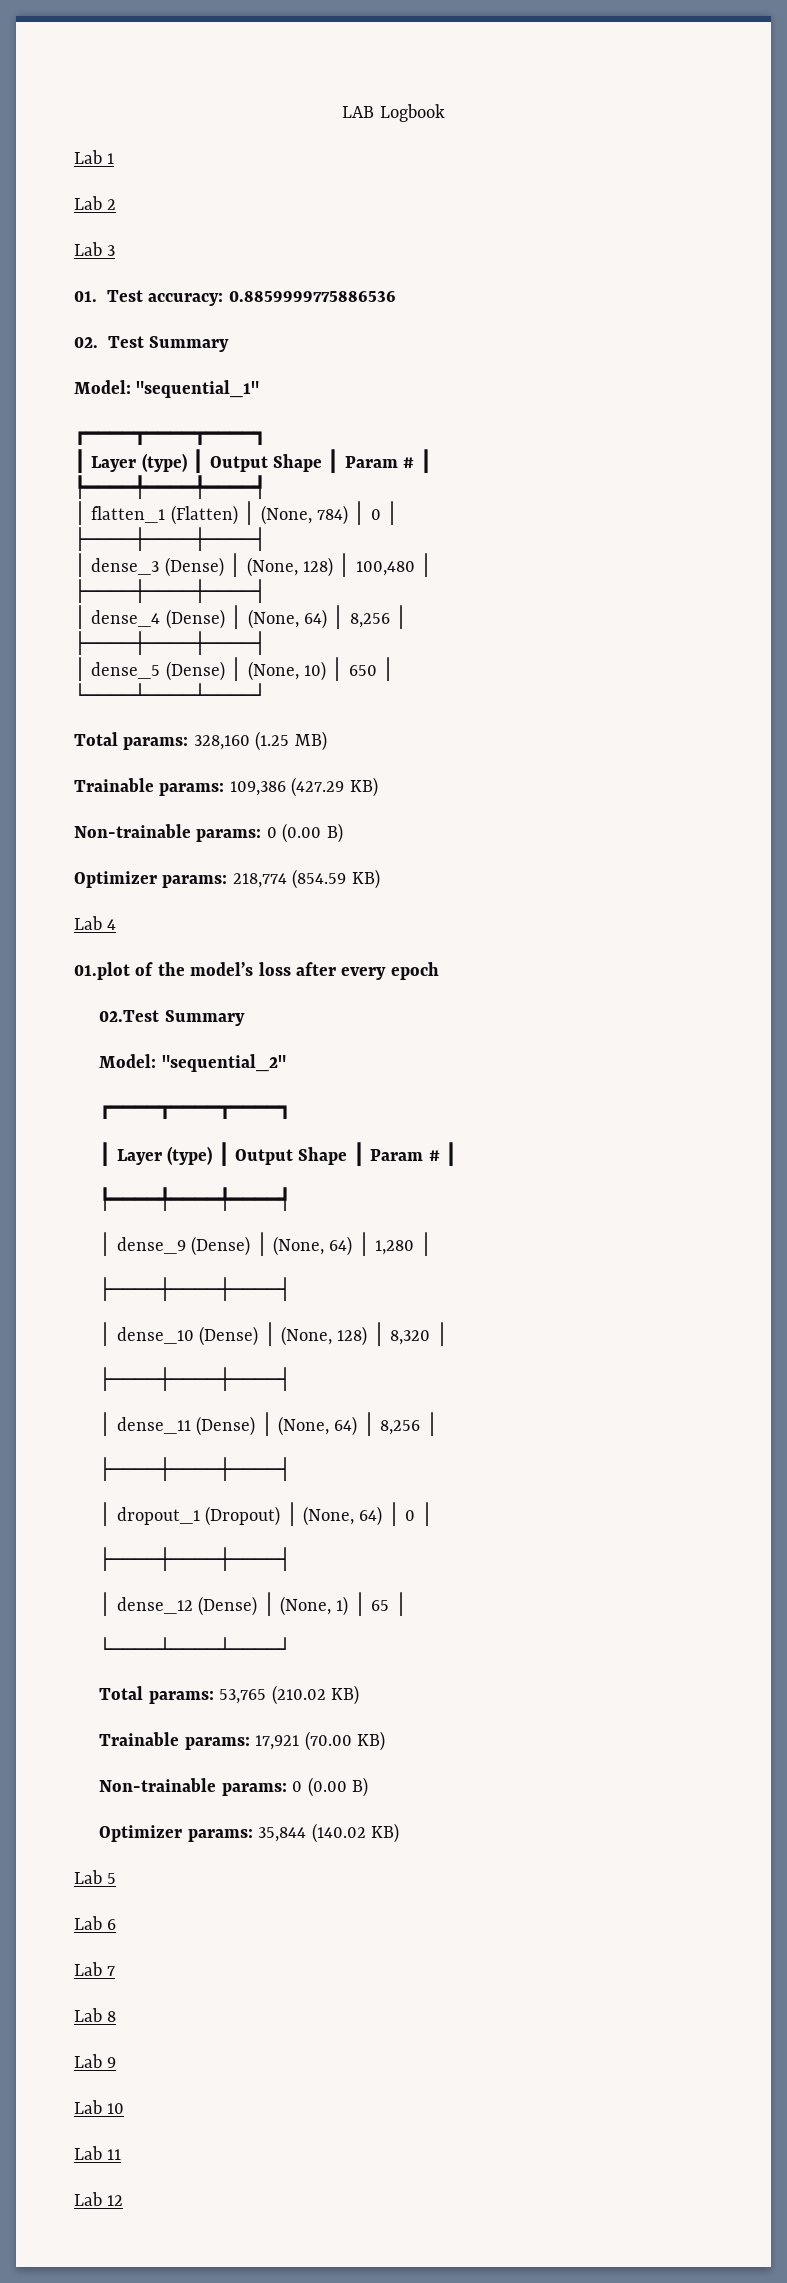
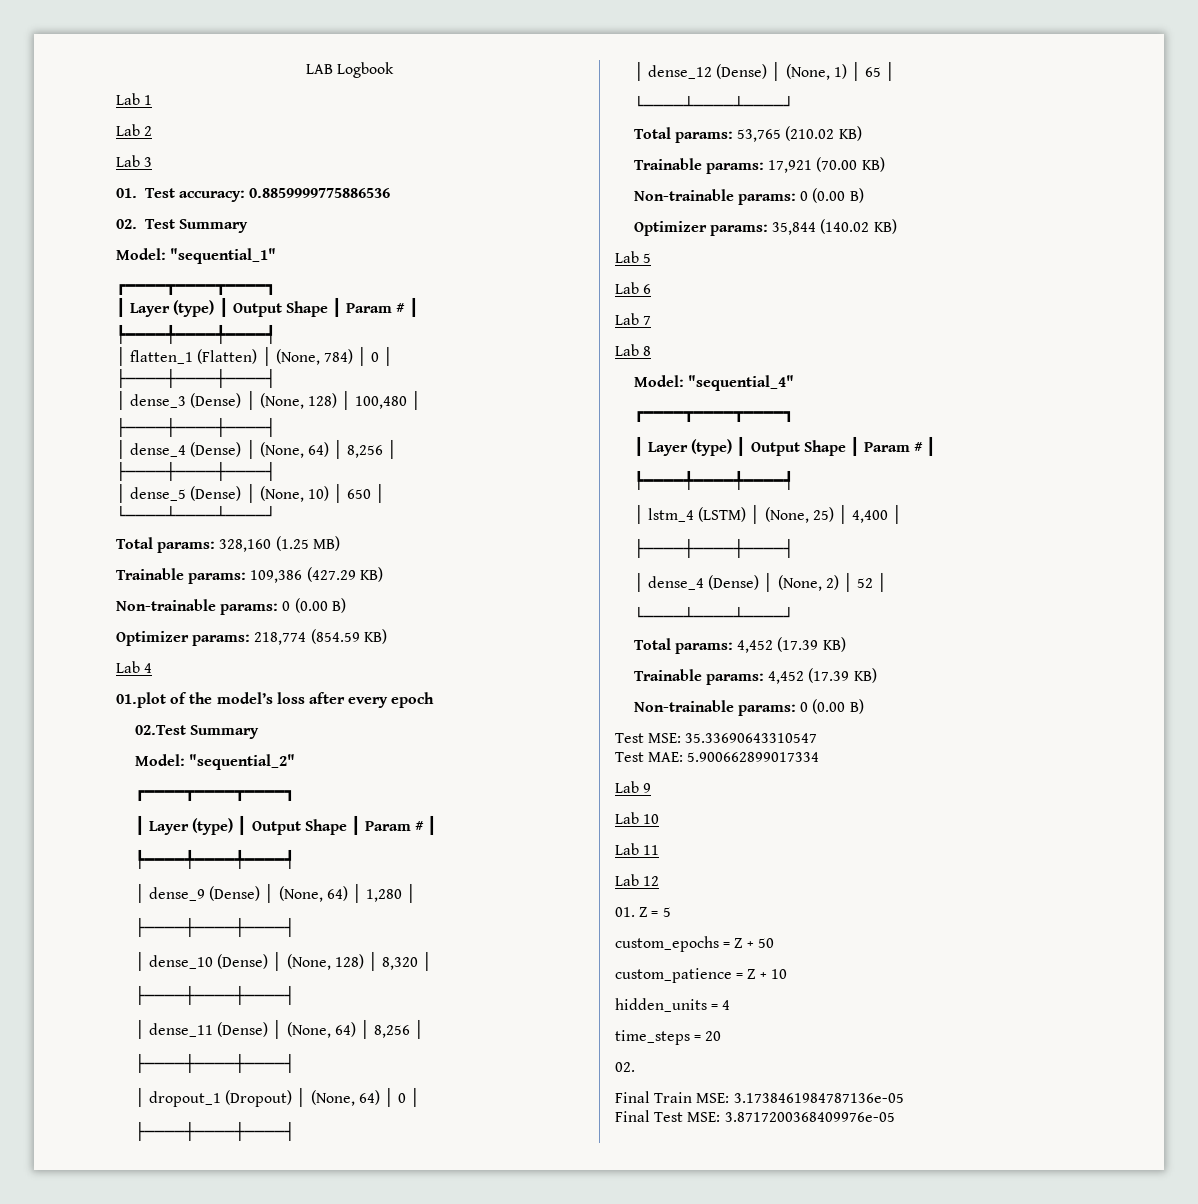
(117, 2016) none -> [633,375,794,391] [633,411,794,422] [633,436,937,456] [633,470,794,490] [633,504,903,524] [633,538,794,558] [633,572,888,592] [633,606,794,622] [633,637,846,654] [633,668,877,685] [633,699,864,716] [615,733,818,743] [615,752,820,762] // Model: "sequential_4" // ┏━━━━┳━━━━┳━━━━┓ // ┃ Layer (type) ┃ Output Shape ┃ Param # ┃ // ┡━━━━╇━━━━╇━━━━┩ // │ lstm_4 (LSTM) │ (None, 25) │ 4,400 │ // ├────┼────┼────┤ // │ dense_4 (Dense) │ (None, 2) │ 52 │ // └────┴────┴────┘ // Total params: 4,452 (17.39 KB) // Trainable params: 4,452 (17.39 KB) // Non-trainable params: 0 (0.00 B) // Test MSE: 35.33690643310547 // Test MAE: 5.900662899017334
(124, 2200) none -> [615,907,671,917] [615,936,774,952] [615,968,787,983] [615,998,731,1012] [615,1030,722,1045] [615,1062,635,1072] [615,1091,904,1103] [615,1110,895,1122] // 01. Z = 5 // custom_epochs = Z + 50 // custom_patience = Z + 10 // hidden_units = 4 // time_steps = 20 // 02. // Final Train MSE: 3.1738461984787136e-05 // Final Test MSE: 3.8717200368409976e-05

